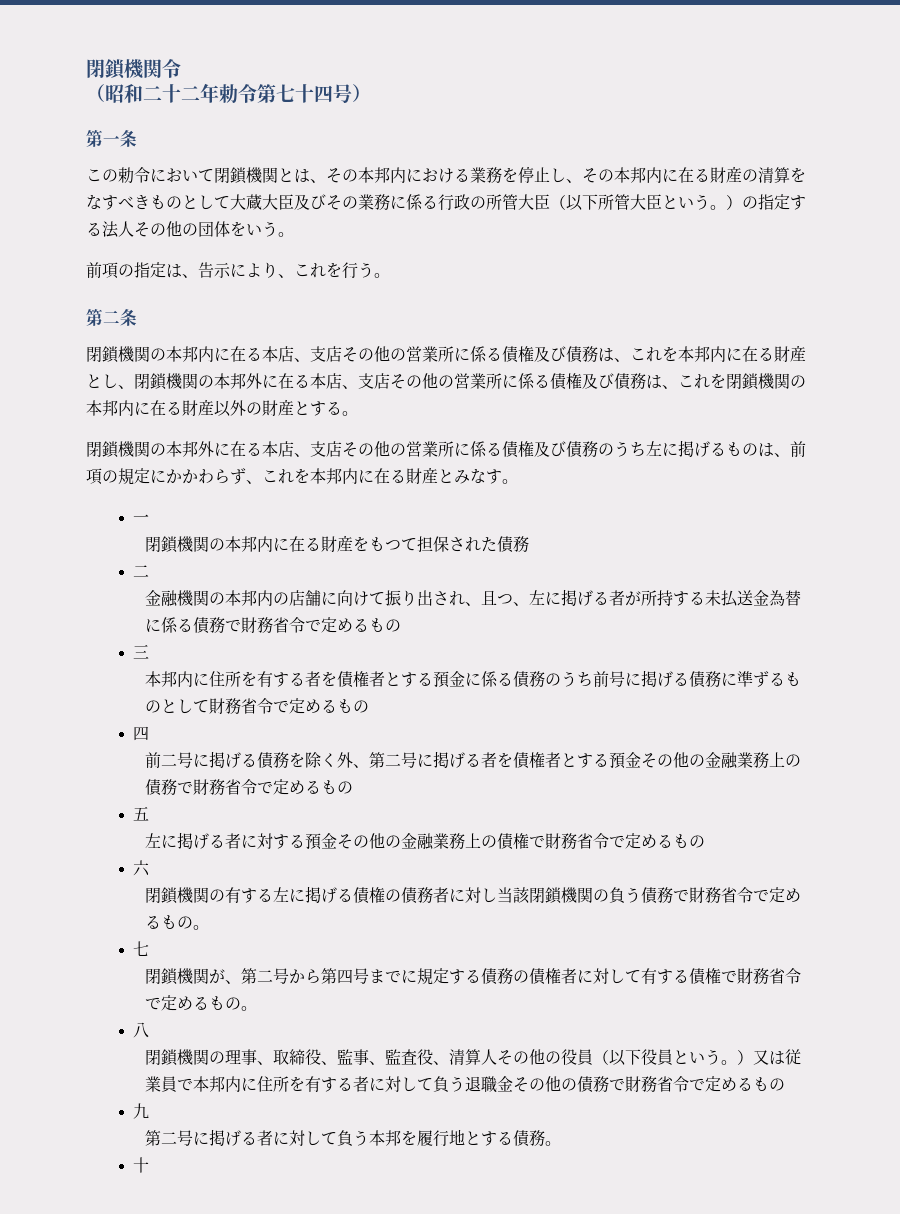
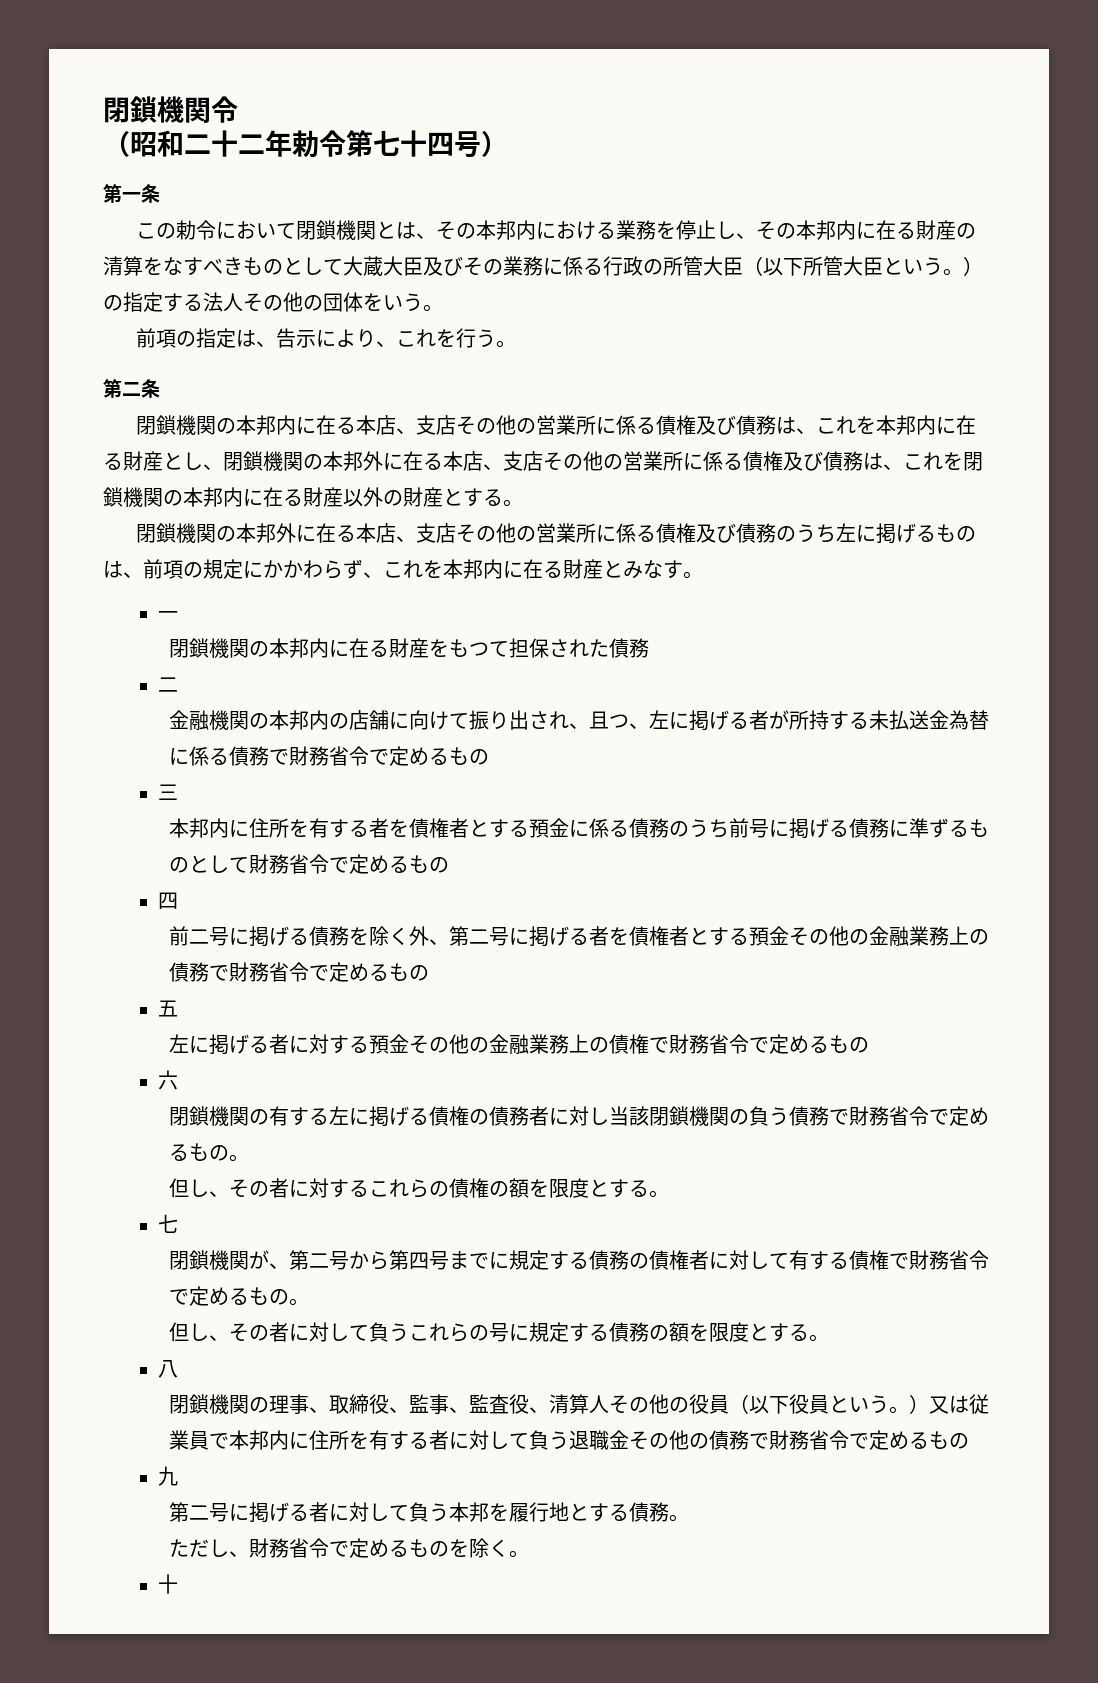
(209, 927) none -> [168,1178,669,1198] // 但し、その者に対するこれらの債権の額を限度とする。
(257, 1008) none -> [168,1322,829,1342] // 但し、その者に対して負うこれらの号に規定する債務の額を限度とする。
(561, 1143) none -> [168,1538,529,1558] // ただし、財務省令で定めるものを除く。

